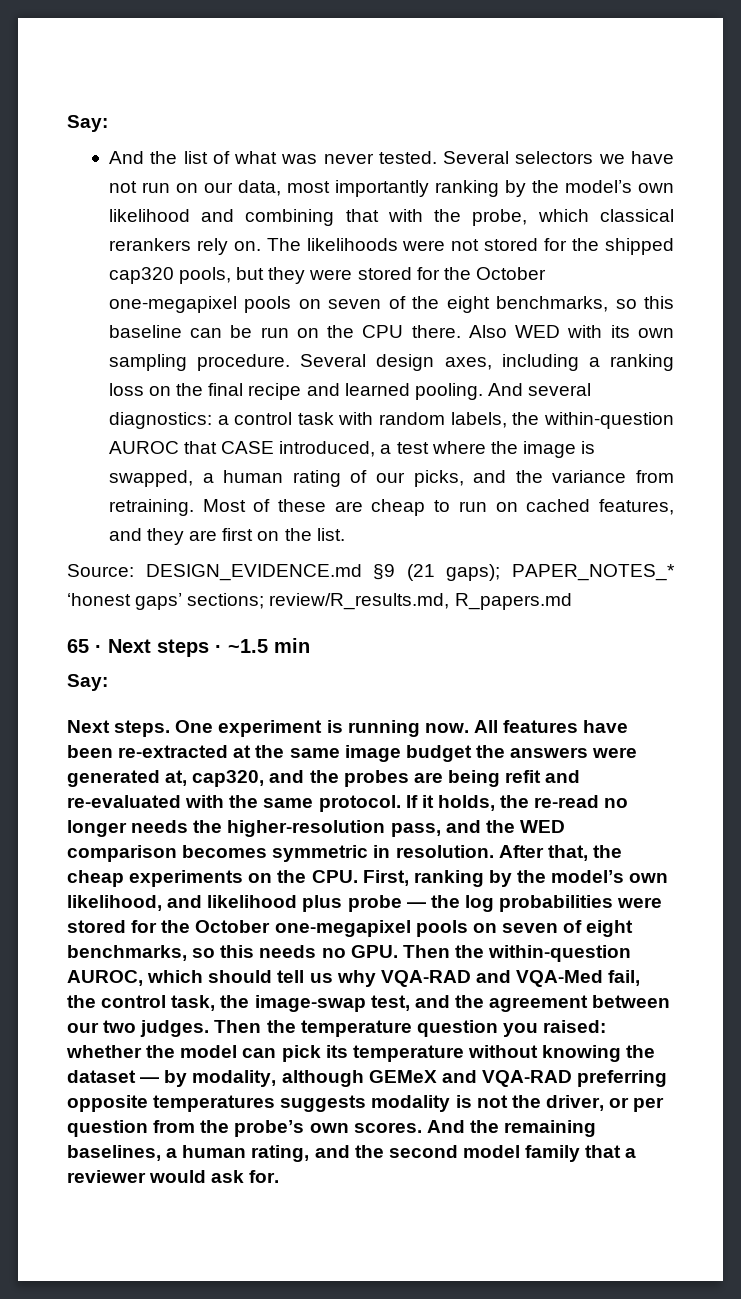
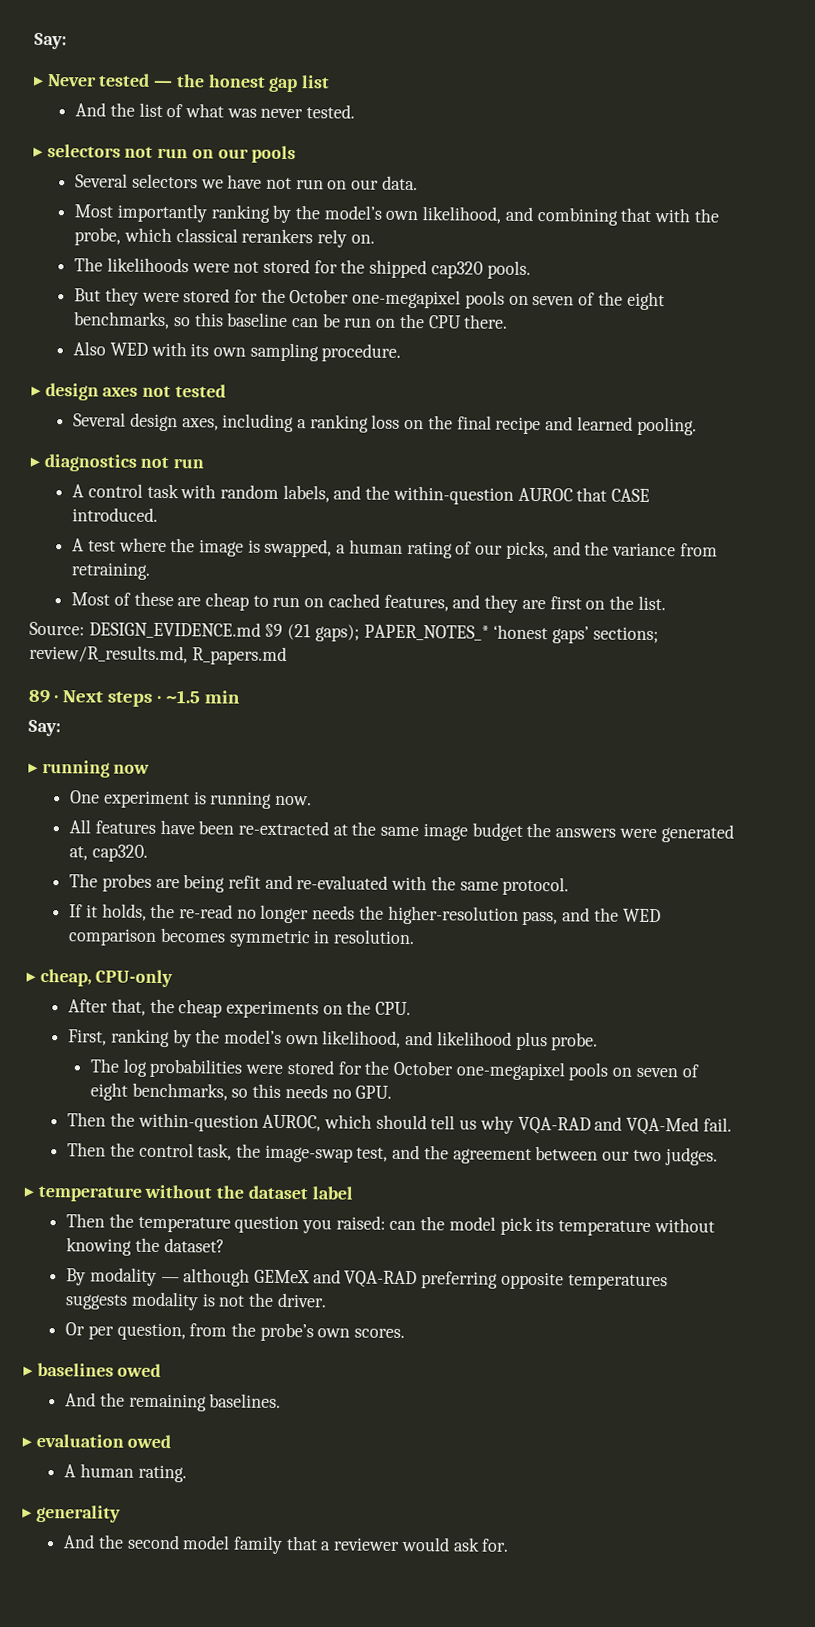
[67,115,108,132] Say: -> [34,32,67,50] [33,73,331,93] Say: // ▸ Never tested — the honest gap list
(437, 157) none -> [33,144,297,164] // ▸ selectors not run on our pools //
[237,180,330,196] data, most -> [381,175,418,191] [74,204,114,218] data. // Most
[108,209,190,222] likelihood -> [422,206,502,224] likelihood,
(261, 246) none -> (375, 239) //
[179,267,265,284] pools, but -> [486,260,531,279] [74,288,102,302] pools. // But
(461, 331) none -> (509, 321) //
(291, 362) none -> [31,383,226,401] // ▸ design axes not tested //
[487,383,592,396] [108,412,229,429] And several diagnostics: a -> [30,454,205,472] [72,484,85,498] // ▸ diagnostics not run // A
(507, 420) none -> [333,485,362,500] and
[279,441,392,457] introduced, a -> [72,507,159,522] [72,538,85,552] introduced. // A
(194, 507) none -> (152, 571) //
[67,639,89,653] 65 -> [28,689,51,704] 89
[67,720,171,737] Next steps. -> [28,759,151,778] ▸ running now //
(469, 728) none -> (312, 800) //
[192,770,339,787] cap320, and the -> [91,844,148,862] [69,873,99,888] cap320. // The
(401, 803) none -> (570, 886) //
(494, 851) none -> [26,968,174,988] // ▸ cheap, CPU-only //
(358, 876) none -> (412, 1008) //
[347,895,460,912] probe — the -> [551,1032,599,1051] [89,1058,119,1073] probe. // The
(398, 951) none -> (393, 1092) //
[608,970,641,986] fail, -> [702,1117,732,1132] [67,1142,107,1157] fail. // Then
(210, 1028) none -> [24,1184,353,1202] // ▸ temperature without the dataset label //
[66,1045,142,1058] whether -> [389,1220,417,1231] can
[242,1048,277,1058] can -> (496, 1223) none
[67,1070,277,1087] dataset — by modality, -> [163,1238,225,1253] [66,1267,180,1286] dataset? // By modality —
[545,1095,665,1112] [67,1120,148,1137] driver, or per question -> [276,1292,327,1308] [65,1322,186,1341] driver. // Or per question,
[426,1120,597,1137] [67,1145,350,1162] And the remaining baselines, a human rating, and -> [23,1362,162,1377] [65,1392,282,1412] [22,1433,172,1449] [64,1463,187,1483] [22,1504,121,1523] [63,1534,96,1549] // ▸ baselines owed // And the remaining baselines. // ▸ evaluation owed // A human rating. // ▸ generality // And

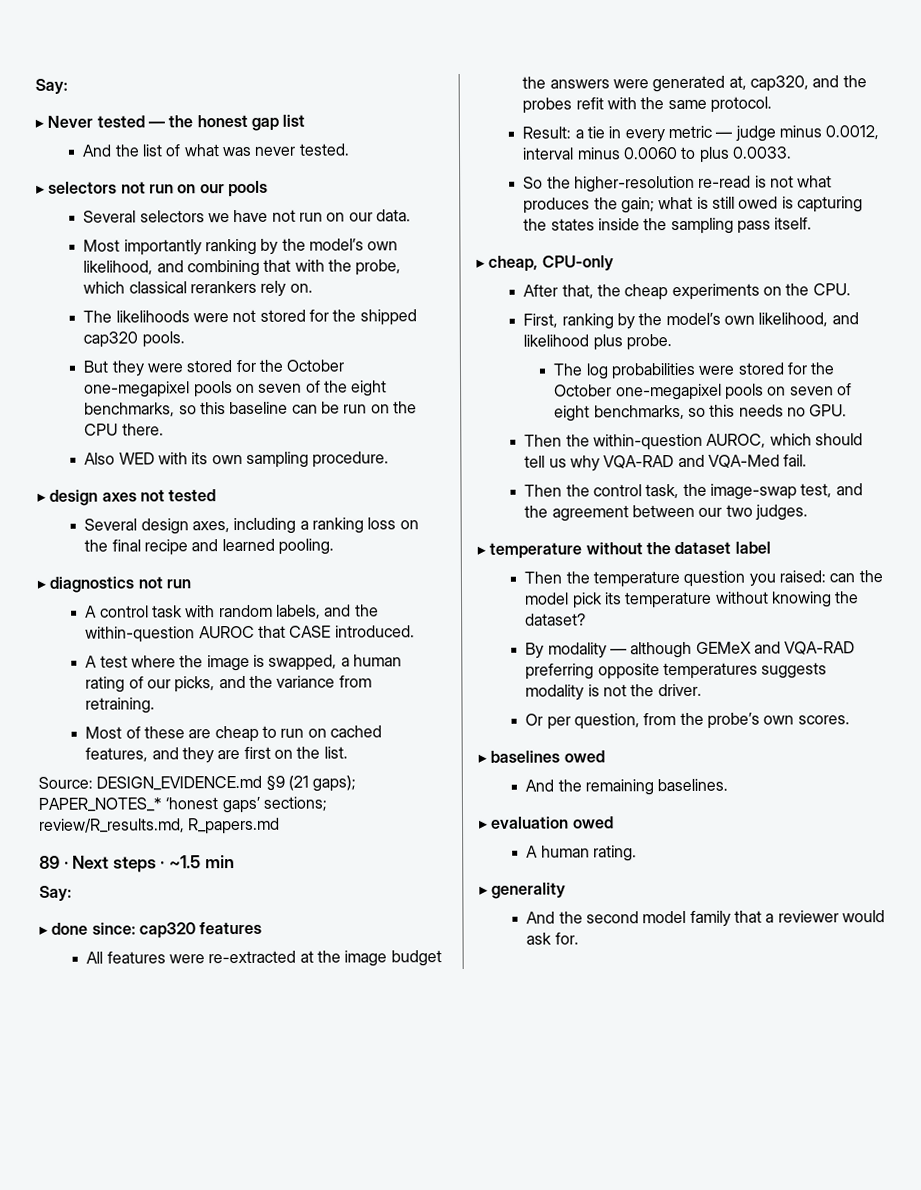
[41,759,151,778] [70,790,312,809] running now // One experiment is running now. -> [51,921,263,939] done since: cap320 features
[159,819,235,835] have been -> [169,954,206,964] were
[380,826,420,837] same -> (342, 956) none
[91,844,148,862] [69,873,570,896] [69,903,661,926] [68,927,415,948] cap320. // The probes are being refit and re-evaluated with the same protocol. // If it holds, the re-read no longer needs the higher-resolution pass, and the WED comparison becomes symmetric in resolution. -> [750,75,867,92] [522,96,773,114] [522,125,880,143] [522,146,793,163] [523,175,833,193] [523,196,863,214] [523,217,813,235] cap320, and the probes refit with the same protocol. // Result: a tie in every metric — judge minus 0.0012, interval minus 0.0060 to plus 0.0033. // So the higher-resolution re-read is not what produces the gain; what is still owed is capturing the states inside the sampling pass itself.

